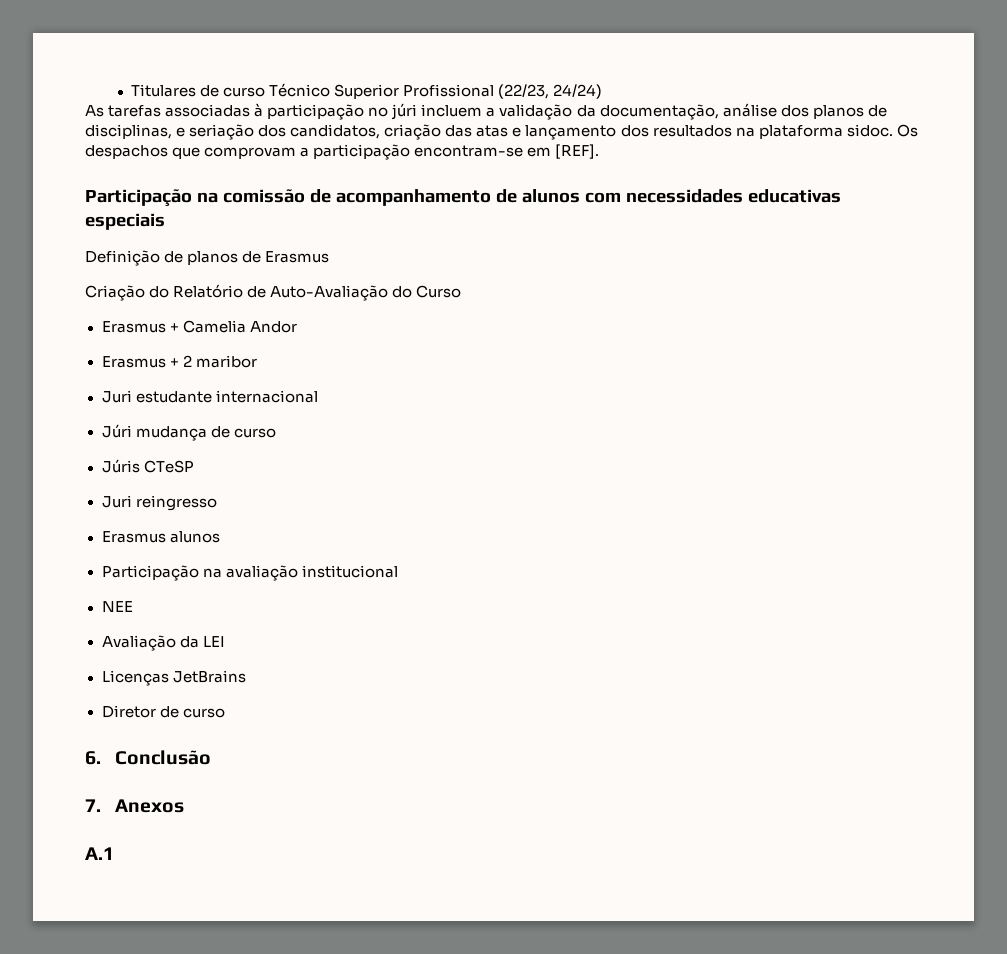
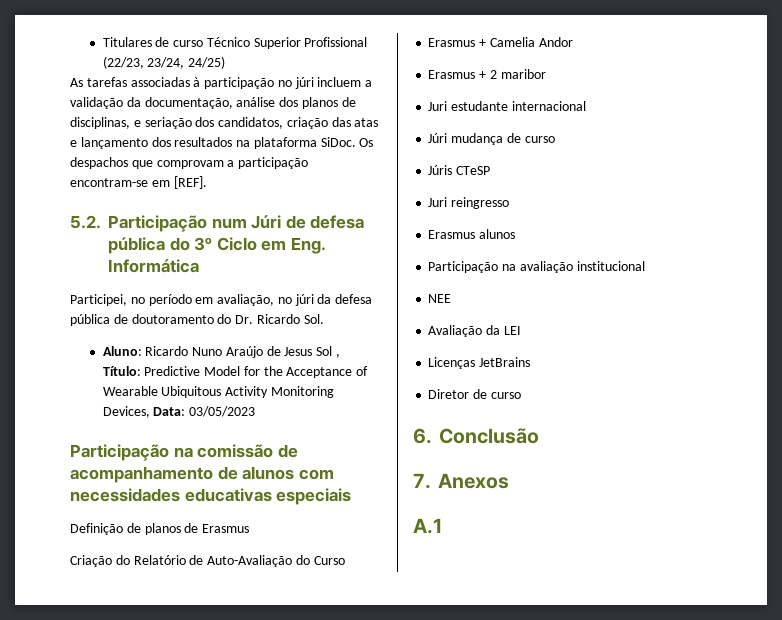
[553,84,603,99] 24/24) -> [147,56,226,69] 23/24, 24/25)
[846,124,893,137] sidoc. -> [320,137,356,147] SiDoc.
(600, 151) none -> [70,215,365,232] [108,237,326,254] [108,259,199,273] [70,294,373,306] [70,314,324,326] [102,346,341,358] [102,366,369,378] [102,386,334,398] [102,406,256,418] // 5.2. Participação num Júri de defesa pública do 3º Ciclo em Eng. Informática // Participei, no período em avaliação, no júri da defesa pública de doutoramento do Dr. Ricardo Sol. // Aluno: Ricardo Nuno Araújo de Jesus Sol , Título: Predictive Model for the Acceptance of Wearable Ubiquitous Activity Monitoring Devices, Data: 03/05/2023

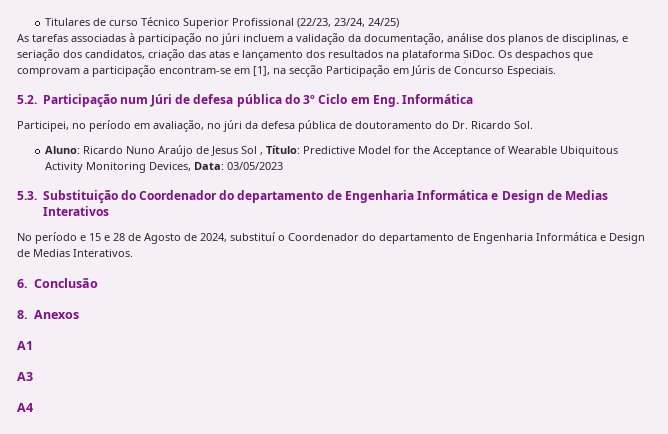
[173,176,207,189] [REF]. -> [253,65,556,77] [1], na secção Participação em Júris de Concurso Especiais.
[70,444,298,461] [70,466,334,483] [70,488,352,505] [70,523,250,535] [70,555,345,567] [428,37,573,47] [428,69,546,79] [428,101,586,111] [428,133,555,145] [428,165,491,175] [428,197,510,209] [428,229,516,239] [428,261,645,273] [428,294,452,303] [428,325,521,337] [428,357,531,369] [428,389,521,399] Participação na comissão de acompanhamento de alunos com necessidades educativas especiais // Definição de planos de Erasmus // Criação do Relatório de Auto-Avaliação do Curso // Erasmus + Camelia Andor // Erasmus + 2 maribor // Juri estudante internacional // Júri mudança de curso // Júris CTeSP // Juri reingresso // Erasmus alunos // Participação na avaliação institucional // NEE // Avaliação da LEI // Licenças JetBrains // Diretor de curso -> [17,190,609,204] [42,206,109,216] [17,232,645,244] [17,249,133,257] 5.3. Substituição do Coordenador do departamento de Engenharia Informática e Design de Medias Interativos // No período e 15 e 28 de Agosto de 2024, substituí o Coordenador do departamento de Engenharia Informática e Design de Medias Interativos.
[413,473,431,489] 7. -> [17,310,28,319] 8.
[413,518,442,534] A.1 -> [17,341,33,350] [17,372,33,381] [17,403,33,412] A1 // A3 // A4

